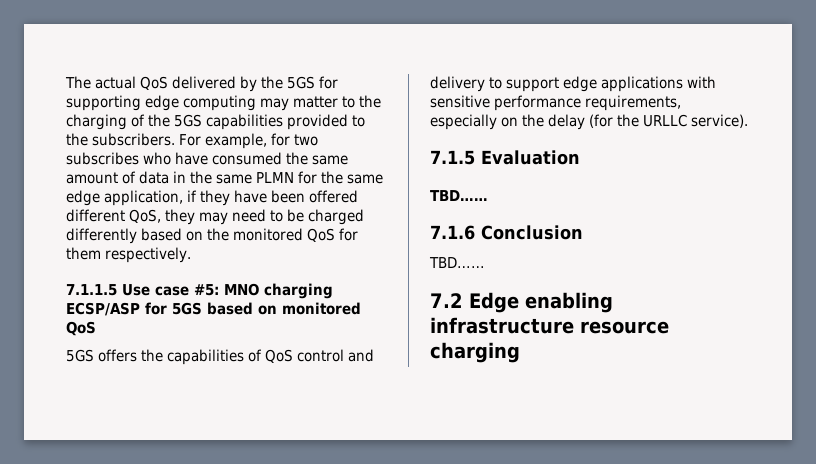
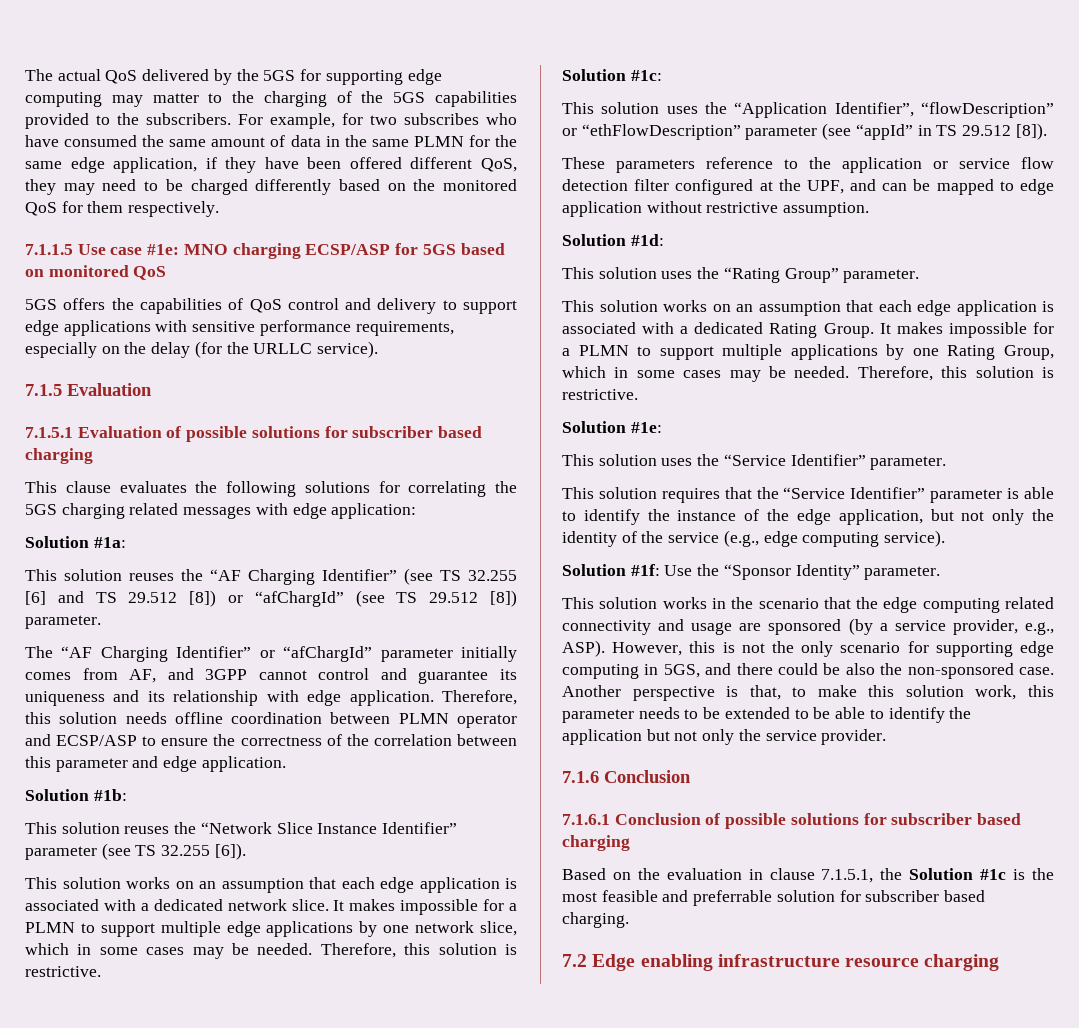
[194,284,219,296] #5: -> [147,244,180,255] #1e:
[430,190,488,201] [430,225,583,240] [429,257,485,268] TBD…… // 7.1.6 Conclusion // TBD…… -> [25,426,483,442] [25,448,93,464] [25,481,517,497] [25,503,417,519] [25,536,126,548] [25,568,517,585] [25,590,517,607] [25,615,101,629] [25,646,517,662] [25,668,517,684] [25,690,517,706] [25,712,517,728] [25,734,517,746] [25,756,286,772] [25,789,127,801] [25,822,458,834] [25,843,246,860] [25,877,517,893] [25,899,517,915] [25,921,518,937] [25,943,517,959] [25,966,101,977] [562,69,662,81] [562,102,1054,118] [562,123,1047,140] [562,157,1054,173] [562,179,1054,195] [562,201,870,217] [562,234,664,246] [562,267,920,283] [562,300,1054,316] [562,322,1054,338] [562,344,1054,360] [562,366,1054,382] [562,389,638,400] [562,421,662,433] [562,454,947,470] [562,487,1054,503] [562,509,1054,525] [562,530,946,547] [562,564,941,580] [562,597,1054,613] [562,618,1054,635] [562,640,1054,657] [562,663,1054,679] [562,685,1054,701] [562,707,972,723] [562,729,887,745] [562,770,691,783] [562,813,1022,829] [562,835,630,851] [562,868,1054,883] [562,890,986,906] [562,912,629,928] 7.1.5.1 Evaluation of possible solutions for subscriber based charging // This clause evaluates the following solutions for correlating the 5GS charging related messages with edge application: // Solution #1a: // This solution reuses the “AF Charging Identifier” (see TS 32.255 [6] and TS 29.512 [8]) or “afChargId” (see TS 29.512 [8]) parameter. // The “AF Charging Identifier” or “afChargId” parameter initially comes from AF, and 3GPP cannot control and guarantee its uniqueness and its relationship with edge application. Therefore, this solution needs offline coordination between PLMN operator and ECSP/ASP to ensure the correctness of the correlation between this parameter and edge application. // Solution #1b: // This solution reuses the “Network Slice Instance Identifier” parameter (see TS 32.255 [6]). // This solution works on an assumption that each edge application is associated with a dedicated network slice. It makes impossible for a PLMN to support multiple edge applications by one network slice, which in some cases may be needed. Therefore, this solution is restrictive. // Solution #1c: // This solution uses the “Application Identifier”, “flowDescription” or “ethFlowDescription” parameter (see “appId” in TS 29.512 [8]). // These parameters reference to the application or service flow detection filter configured at the UPF, and can be mapped to edge application without restrictive assumption. // Solution #1d: // This solution uses the “Rating Group” parameter. // This solution works on an assumption that each edge application is associated with a dedicated Rating Group. It makes impossible for a PLMN to support multiple applications by one Rating Group, which in some cases may be needed. Therefore, this solution is restrictive. // Solution #1e: // This solution uses the “Service Identifier” parameter. // This solution requires that the “Service Identifier” parameter is able to identify the instance of the edge application, but not only the identity of the service (e.g., edge computing service). // Solution #1f: Use the “Sponsor Identity” parameter. // This solution works in the scenario that the edge computing related connectivity and usage are sponsored (by a service provider, e.g., ASP). However, this is not the only scenario for supporting edge computing in 5GS, and there could be also the non-sponsored case. Another perspective is that, to make this solution work, this parameter needs to be extended to be able to identify the application but not only the service provider. // 7.1.6 Conclusion // 7.1.6.1 Conclusion of possible solutions for subscriber based charging // Based on the evaluation in clause 7.1.5.1, the Solution #1c is the most feasible and preferrable solution for subscriber based charging.

